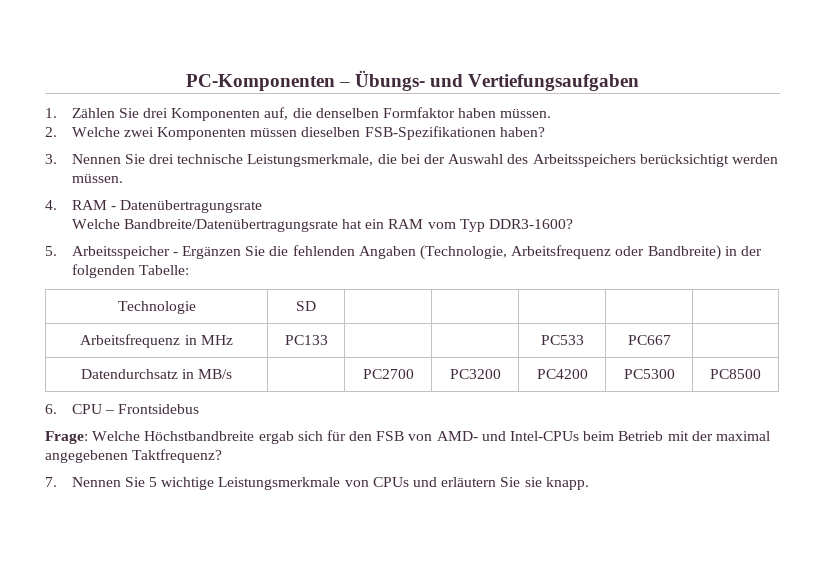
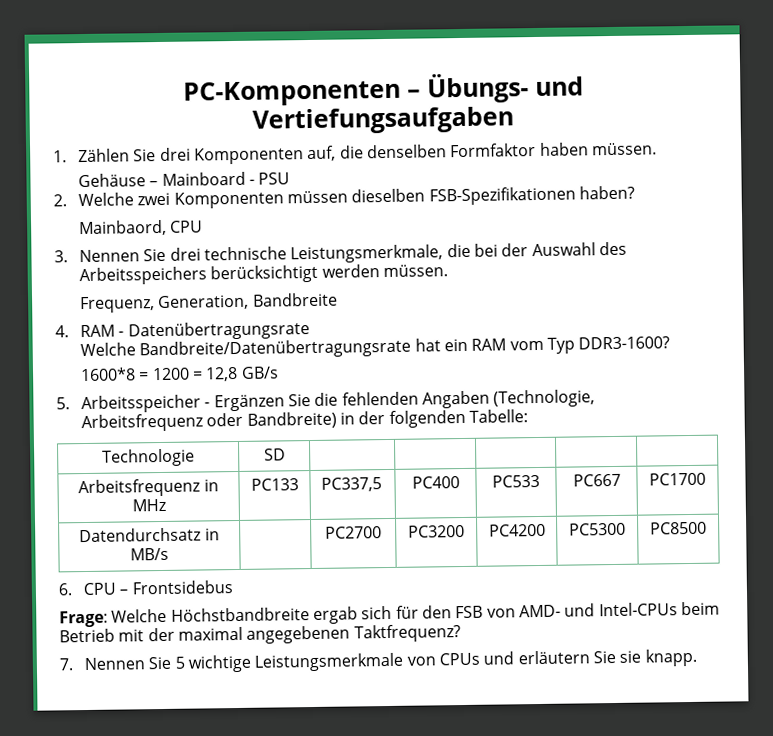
(552, 113) none -> [77,171,291,188] // Gehäuse – Mainboard - PSU
(545, 132) none -> [78,219,204,237] // Mainbaord, CPU
(123, 178) none -> [79,292,338,314] // Frequenz, Generation, Bandbreite
(573, 224) none -> [79,366,279,382] // 1600*8 = 1200 = 12,8 GB/s
(328, 340) | -> [320,477,382,492] [411,476,460,489] PC337,5 | PC400
(671, 340) none -> [649,472,706,486] PC1700

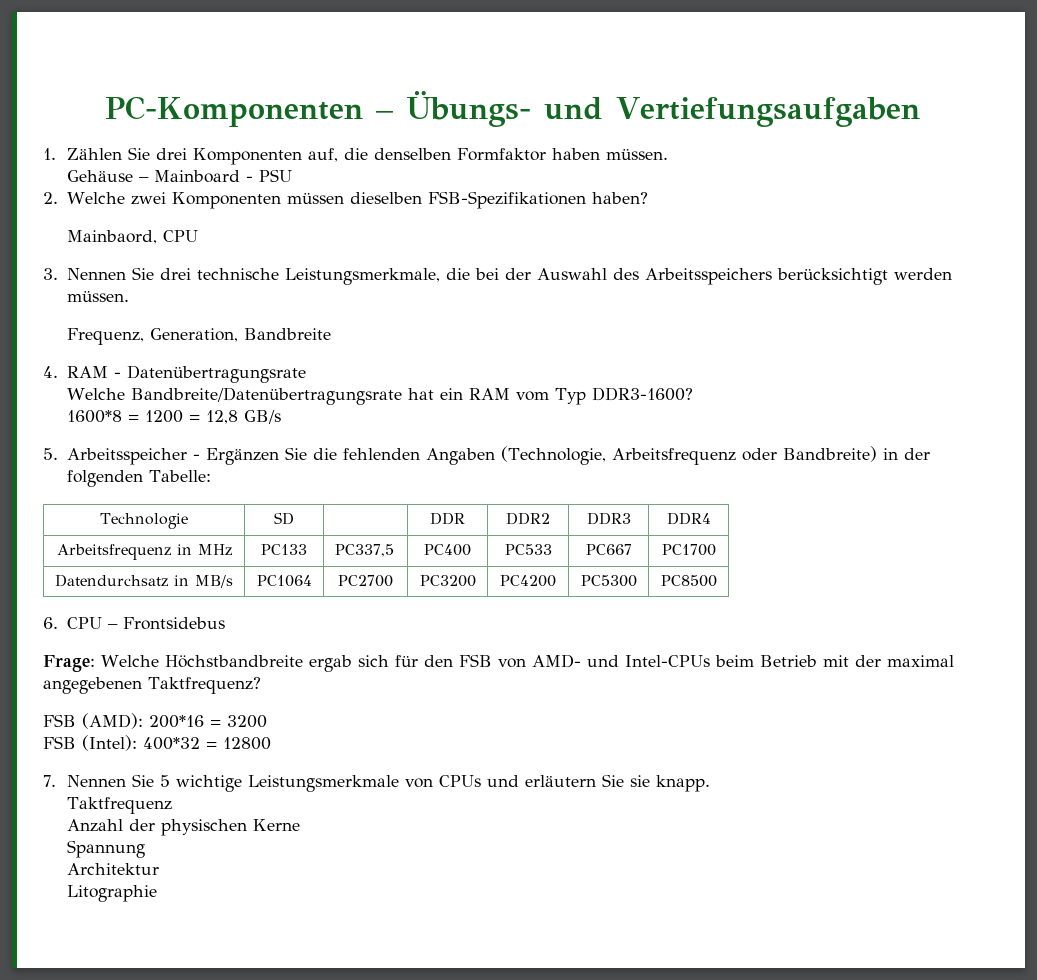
(286, 454) | | | -> [430,512,465,525] [506,512,550,525] [586,512,631,525] [666,512,711,525] DDR | DDR2 | DDR3 | DDR4
(169, 554) none -> [256,575,312,587] PC1064
(461, 633) none -> [43,713,267,729] [43,735,271,751] // FSB (AMD): 200*16 = 3200 // FSB (Intel): 400*32 = 12800
(697, 657) none -> [67,797,173,814] [67,819,301,836] [67,840,146,858] [67,863,160,875] [67,885,158,902] // Taktfrequenz // Anzahl der physischen Kerne // Spannung // Architektur // Litographie

